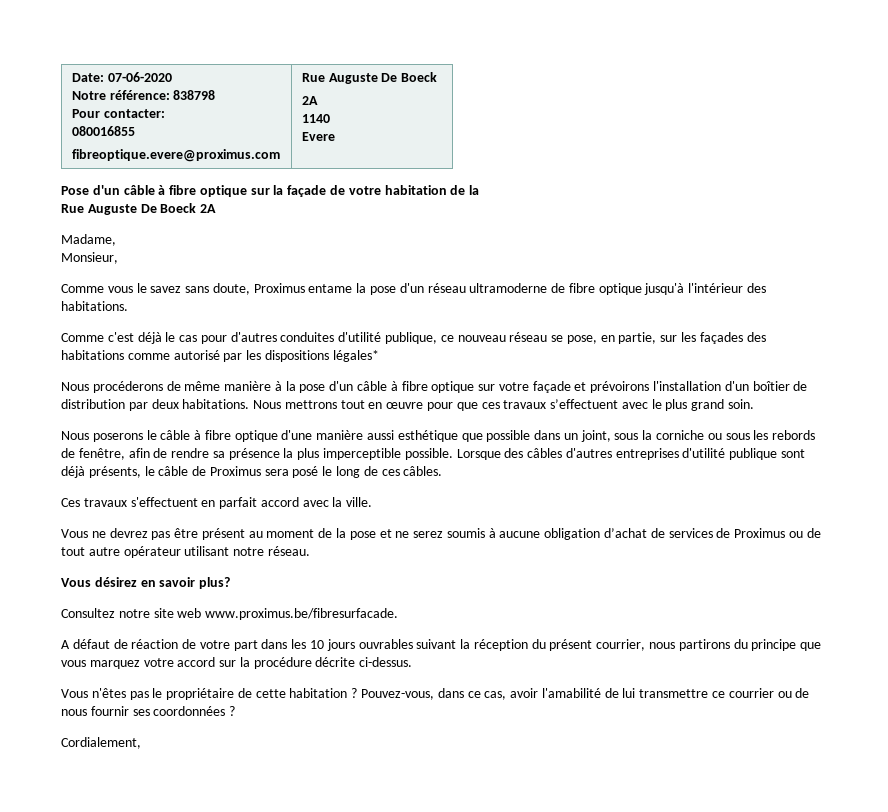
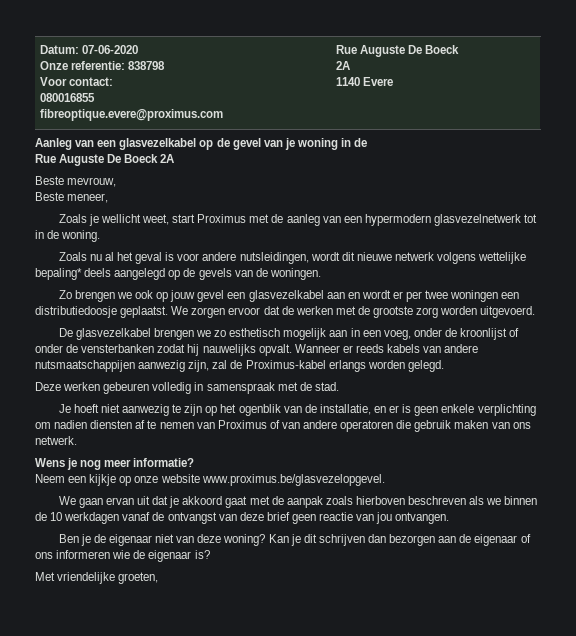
[71,73,104,82] Date: -> [39,45,79,54] Datum:
[71,90,170,100] Notre référence: -> [39,61,126,70] Onze referentie:
[71,109,165,118] Pour contacter: -> [39,77,114,86] Voor contact:
(330, 118) // -> (360, 81) none
[61,185,480,197] Pose d'un câble à fibre optique sur la façade de votre habitation de la -> [35,138,368,150] Aanleg van een glasvezelkabel op de gevel van je woning in de
[61,234,116,246] [61,252,118,264] [61,283,767,295] [61,301,128,311] [61,332,766,344] [61,350,379,362] [61,381,808,393] [61,399,755,411] [61,430,816,442] [61,448,806,460] [61,466,443,478] [61,497,373,509] [61,528,821,540] [61,546,310,558] [61,577,231,589] [61,608,399,620] [61,639,822,651] [61,657,413,669] [61,688,810,700] [61,706,236,716] [61,737,141,749] Madame, // Monsieur, // Comme vous le savez sans doute, Proximus entame la pose d'un réseau ultramoderne de fibre optique jusqu'à l'intérieur des habitations. // Comme c'est déjà le cas pour d'autres conduites d'utilité publique, ce nouveau réseau se pose, en partie, sur les façades des habitations comme autorisé par les dispositions légales* // Nous procéderons de même manière à la pose d'un câble à fibre optique sur votre façade et prévoirons l'installation d'un boîtier de distribution par deux habitations. Nous mettrons tout en œuvre pour que ces travaux s’effectuent avec le plus grand soin. // Nous poserons le câble à fibre optique d'une manière aussi esthétique que possible dans un joint, sous la corniche ou sous les rebords de fenêtre, afin de rendre sa présence la plus imperceptible possible. Lorsque des câbles d'autres entreprises d'utilité publique sont déjà présents, le câble de Proximus sera posé le long de ces câbles. // Ces travaux s'effectuent en parfait accord avec la ville. // Vous ne devrez pas être présent au moment de la pose et ne serez soumis à aucune obligation d’achat de services de Proximus ou de tout autre opérateur utilisant notre réseau. // Vous désirez en savoir plus? // Consultez notre site web www.proximus.be/fibresurfacade. // A défaut de réaction de votre part dans les 10 jours ouvrables suivant la réception du présent courrier, nous partirons du principe que vous marquez votre accord sur la procédure décrite ci-dessus. // Vous n'êtes pas le propriétaire de cette habitation ? Pouvez-vous, dans ce cas, avoir l'amabilité de lui transmettre ce courrier ou de nous fournir ses coordonnées ? // Cordialement, -> [35,176,117,187] [35,192,109,203] [58,214,538,226] [35,230,101,242] [58,252,527,264] [35,268,321,280] [58,290,520,302] [35,306,536,318] [58,328,520,340] [35,344,479,356] [35,360,444,372] [35,382,339,394] [58,404,536,416] [35,420,531,432] [35,436,77,445] [35,458,195,470] [35,474,385,486] [58,496,538,508] [35,512,450,524] [58,534,531,546] [35,550,210,562] [35,572,159,584] Beste mevrouw, // Beste meneer, // Zoals je wellicht weet, start Proximus met de aanleg van een hypermodern glasvezelnetwerk tot in de woning. // Zoals nu al het geval is voor andere nutsleidingen, wordt dit nieuwe netwerk volgens wettelijke bepaling* deels aangelegd op de gevels van de woningen. // Zo brengen we ook op jouw gevel een glasvezelkabel aan en wordt er per twee woningen een distributiedoosje geplaatst. We zorgen ervoor dat de werken met de grootste zorg worden uitgevoerd. // De glasvezelkabel brengen we zo esthetisch mogelijk aan in een voeg, onder de kroonlijst of onder de vensterbanken zodat hij nauwelijks opvalt. Wanneer er reeds kabels van andere nutsmaatschappijen aanwezig zijn, zal de Proximus-kabel erlangs worden gelegd. // Deze werken gebeuren volledig in samenspraak met de stad. // Je hoeft niet aanwezig te zijn op het ogenblik van de installatie, en er is geen enkele verplichting om nadien diensten af te nemen van Proximus of van andere operatoren die gebruik maken van ons netwerk. // Wens je nog meer informatie? // Neem een kijkje op onze website www.proximus.be/glasvezelopgevel. // We gaan ervan uit dat je akkoord gaat met de aanpak zoals hierboven beschreven als we binnen de 10 werkdagen vanaf de ontvangst van deze brief geen reactie van jou ontvangen. // Ben je de eigenaar niet van deze woning? Kan je dit schrijven dan bezorgen aan de eigenaar of ons informeren wie de eigenaar is? // Met vriendelijke groeten,

